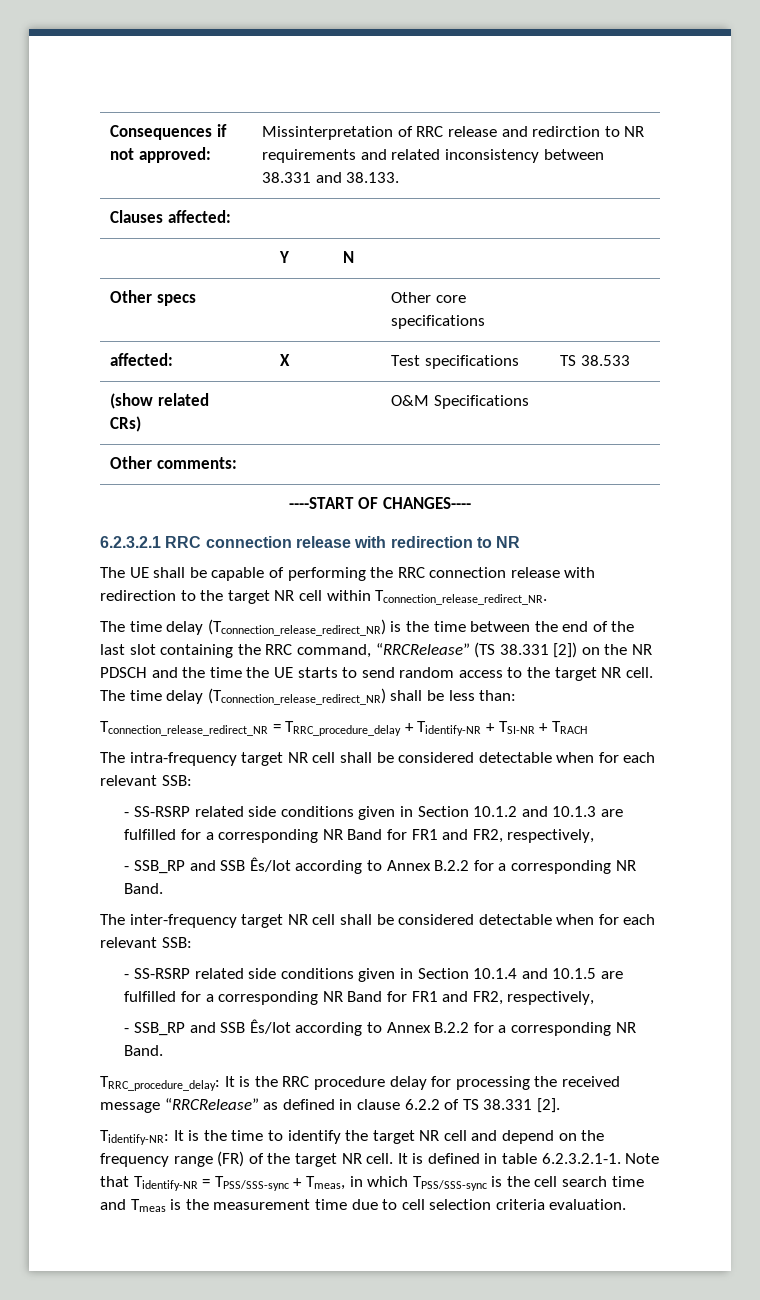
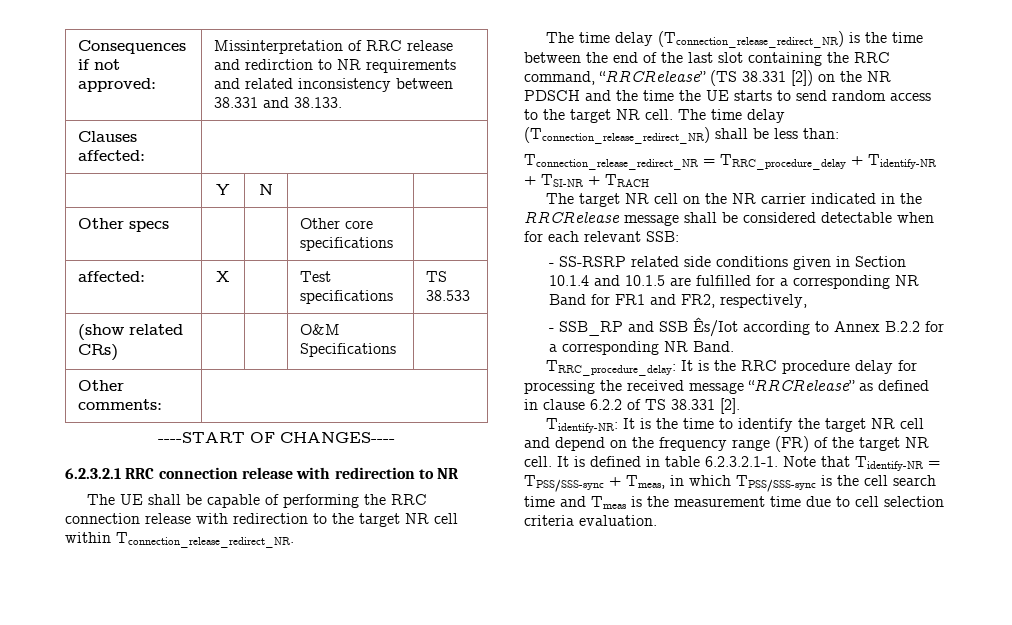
[129,752,656,766] [100,775,192,786] [124,806,623,820] [124,829,595,843] [124,857,636,874] [124,883,164,894] [100,914,336,928] intra-frequency target NR cell shall be considered detectable when for each relevant SSB: // - SS-RSRP related side conditions given in Section 10.1.2 and 10.1.3 are fulfilled for a corresponding NR Band for FR1 and FR2, respectively, // - SSB_RP and SSB Ês/Iot according to Annex B.2.2 for a corresponding NR Band. // The inter-frequency target NR cell -> [578,193,922,207] [524,211,679,226] target NR cell on the NR carrier indicated in the RRCRelease message

